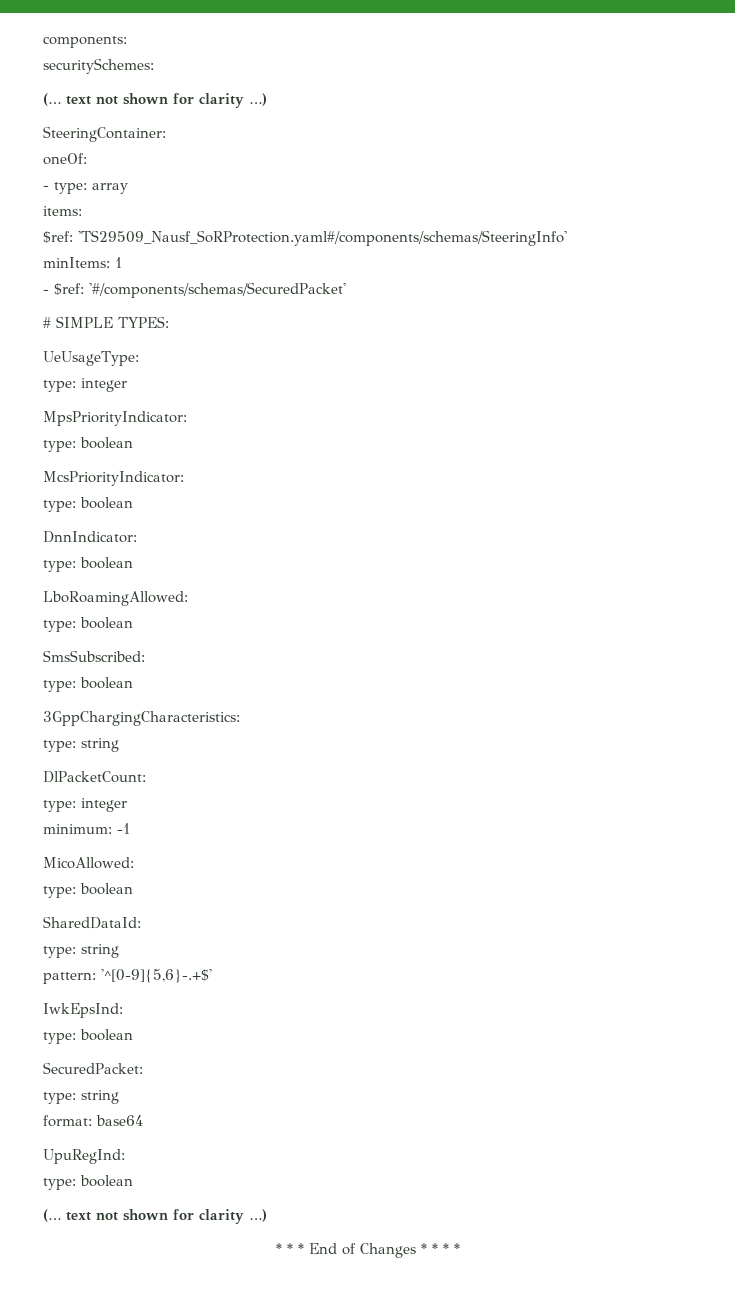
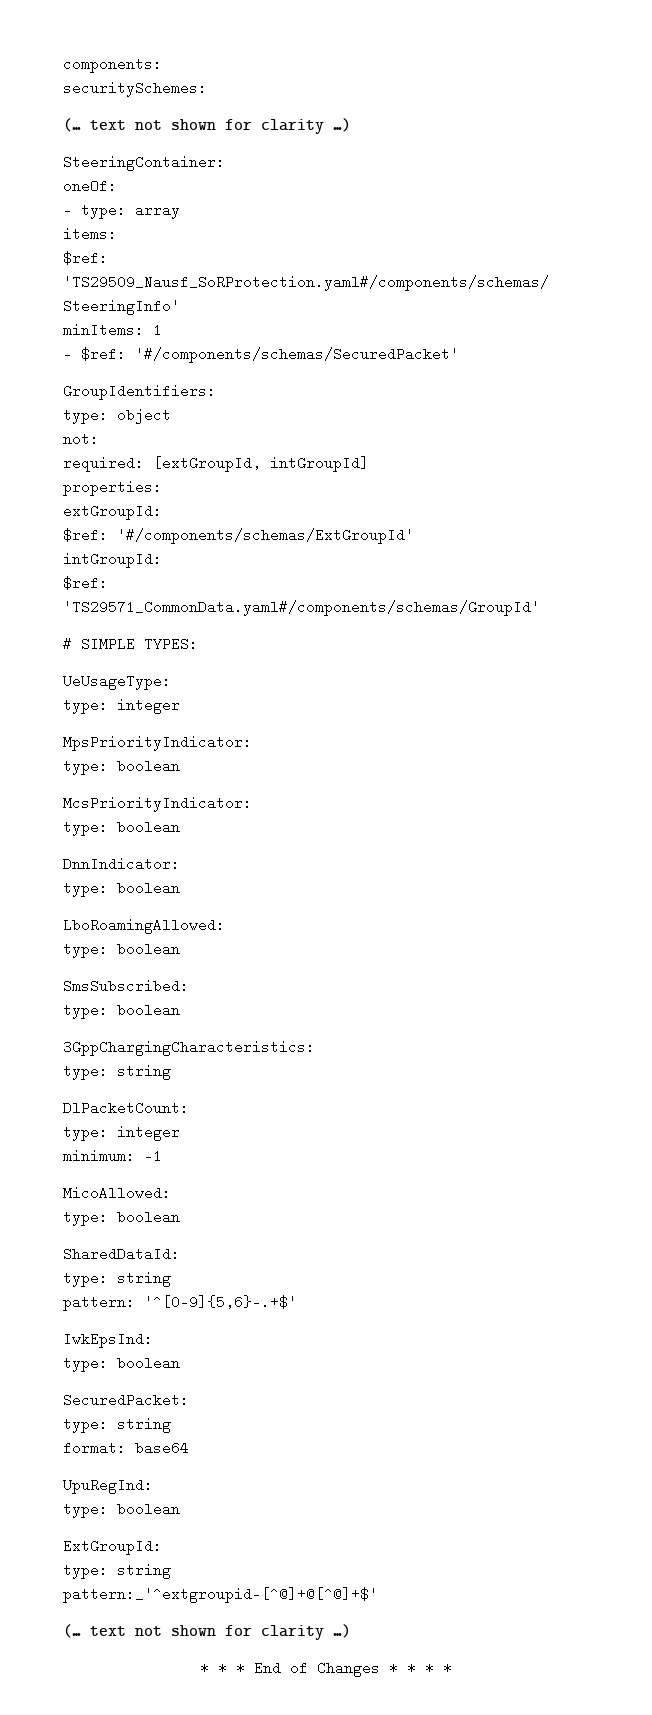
(346, 290) none -> [63,384,216,400] [63,408,171,424] [63,432,99,446] [63,456,369,472] [63,480,162,496] [63,504,162,520] [63,528,414,544] [63,552,162,568] [63,576,108,590] [63,600,540,616] // GroupIdentifiers: // type: object // not: // required: [extGroupId, intGroupId] // properties: // extGroupId: // $ref: '#/components/schemas/ExtGroupId' // intGroupId: // $ref: 'TS29571_CommonData.yaml#/components/schemas/GroupId'
(133, 1181) none -> [63,1539,162,1555] [63,1563,171,1579] [63,1587,378,1603] // ExtGroupId: // type: string // pattern:_'^extgroupid-[^@]+@[^@]+$'

